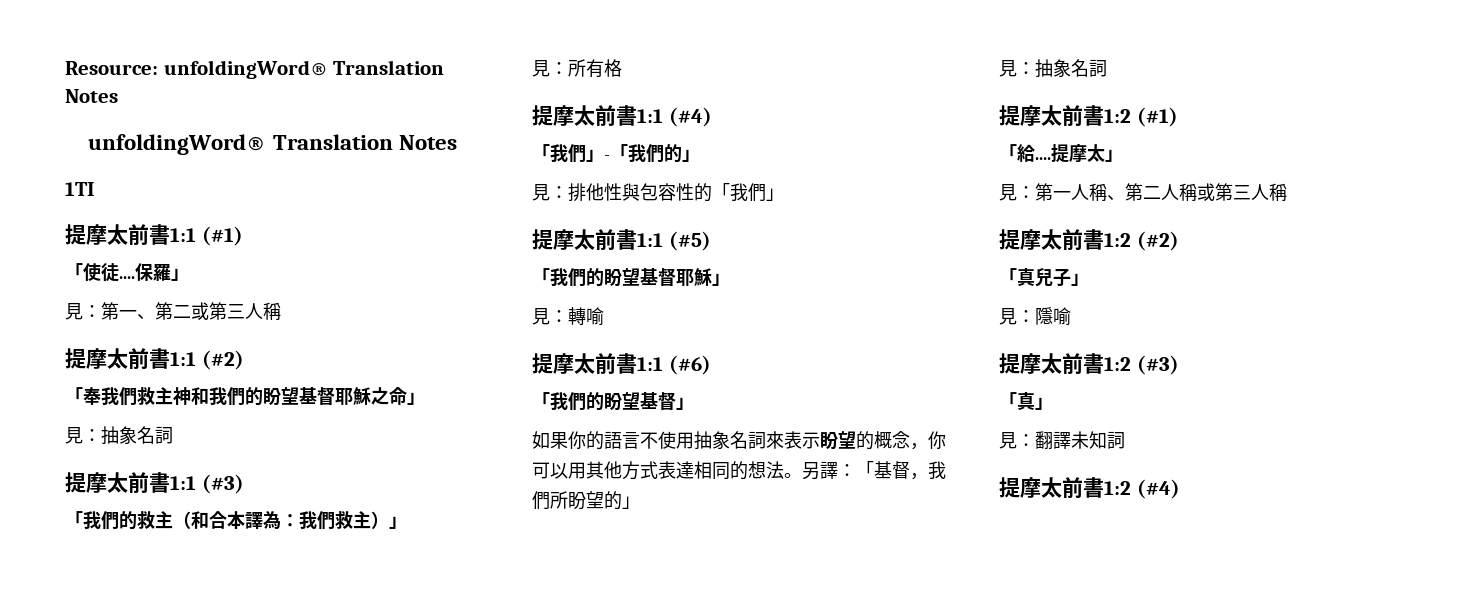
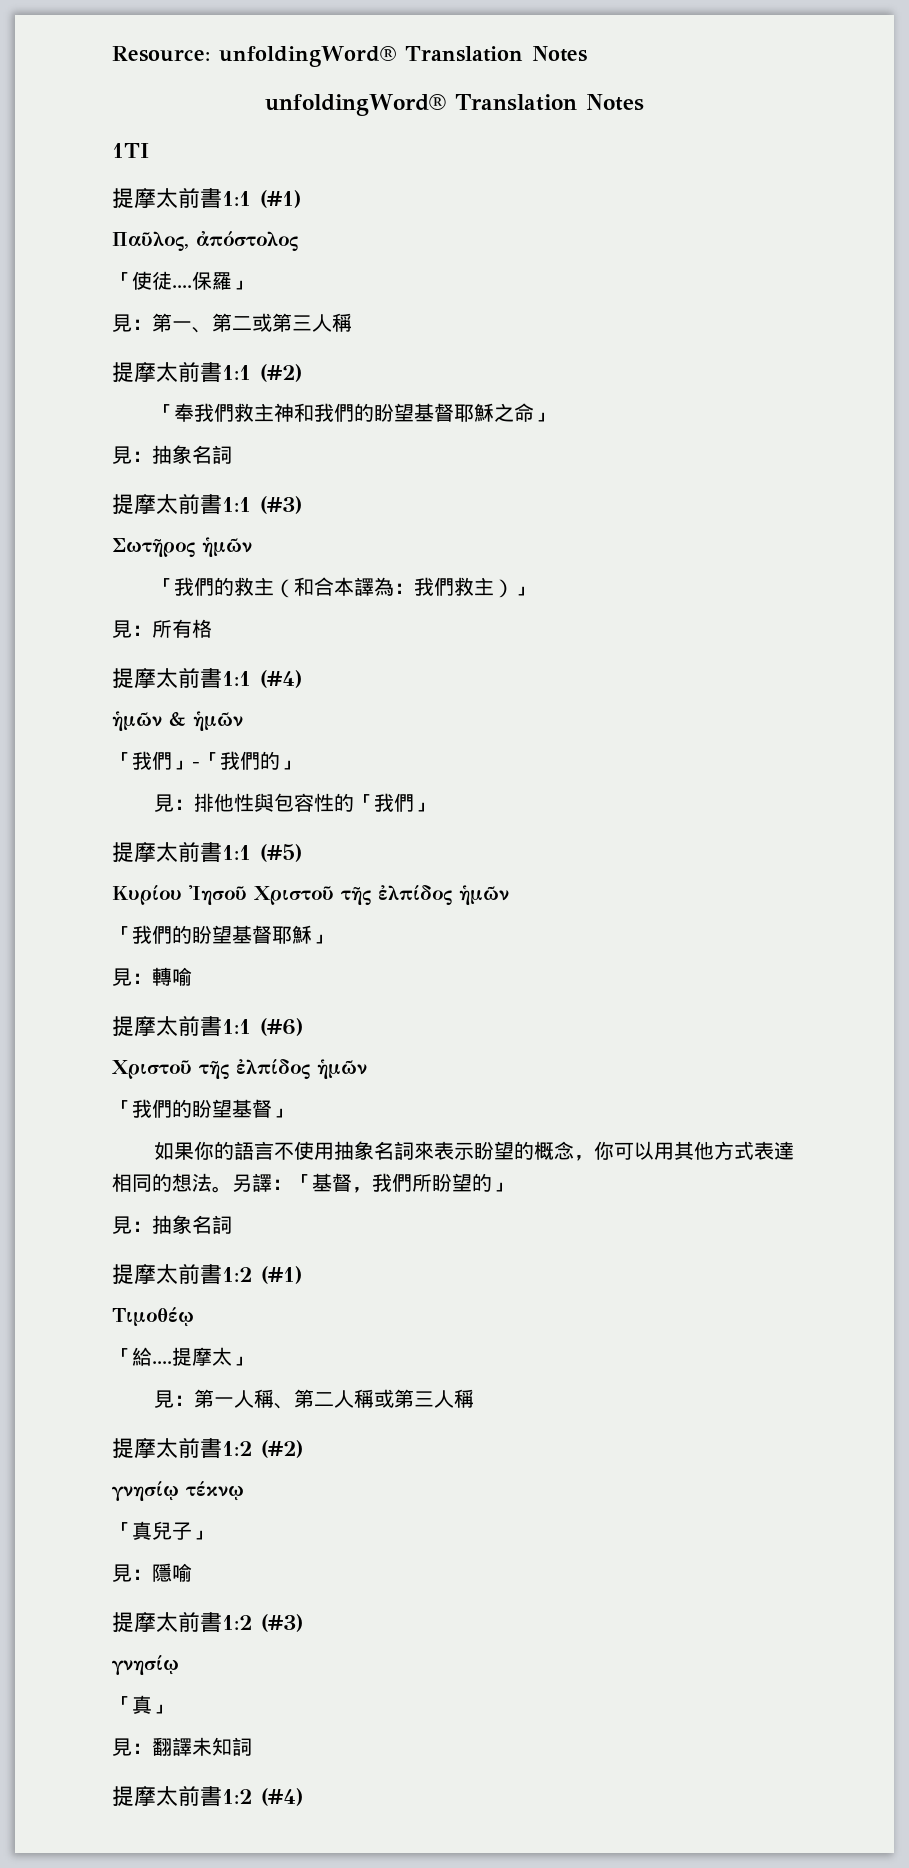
(243, 236) none -> [112,231,298,251] // Παῦλος, ἀπόστολος
(244, 484) none -> [112,537,252,557] // Σωτῆρος ἡμῶν
(712, 117) none -> [112,711,243,731] // ἡμῶν & ἡμῶν
(711, 241) none -> [112,885,509,905] // Κυρίου Ἰησοῦ Χριστοῦ τῆς ἐλπίδος ἡμῶν
(711, 365) none -> [112,1059,367,1079] // Χριστοῦ τῆς ἐλπίδος ἡμῶν
(1178, 117) none -> [112,1307,194,1327] // Τιμοθέῳ
(1179, 241) none -> [112,1481,244,1501] // γνησίῳ τέκνῳ
(1179, 365) none -> [112,1655,179,1675] // γνησίῳ

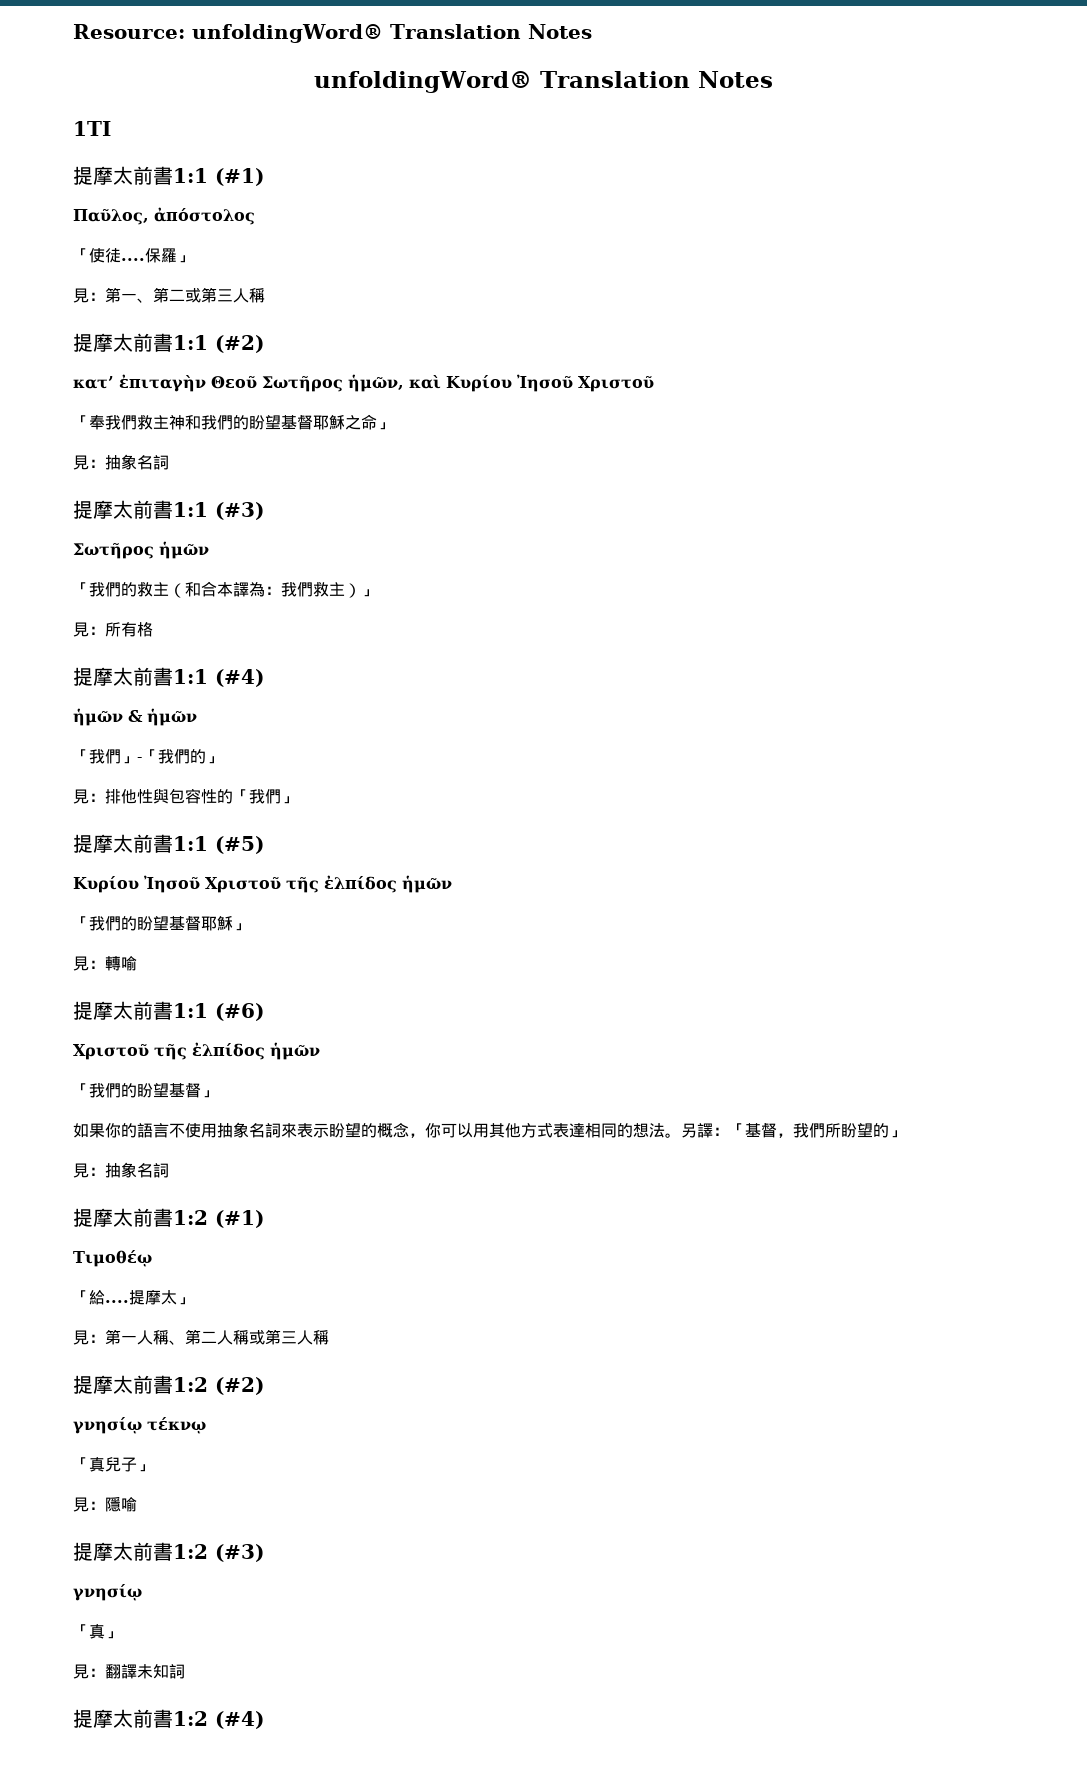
(302, 373) none -> [73,374,654,392] // κατ’ ἐπιταγὴν Θεοῦ Σωτῆρος ἡμῶν, καὶ Κυρίου Ἰησοῦ Χριστοῦ

